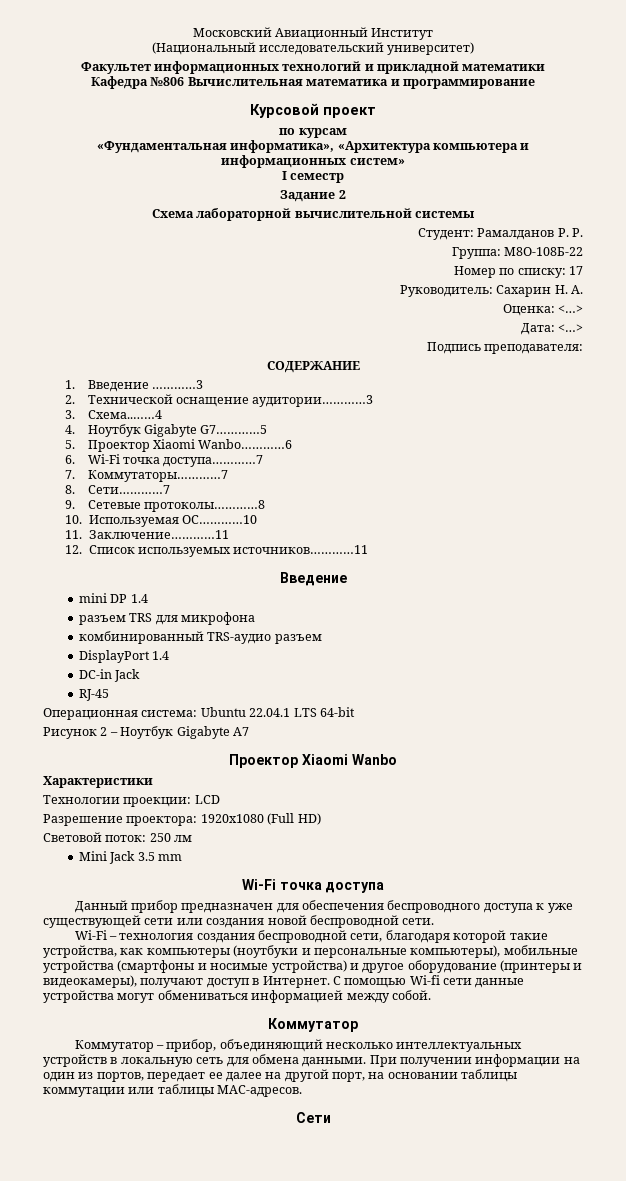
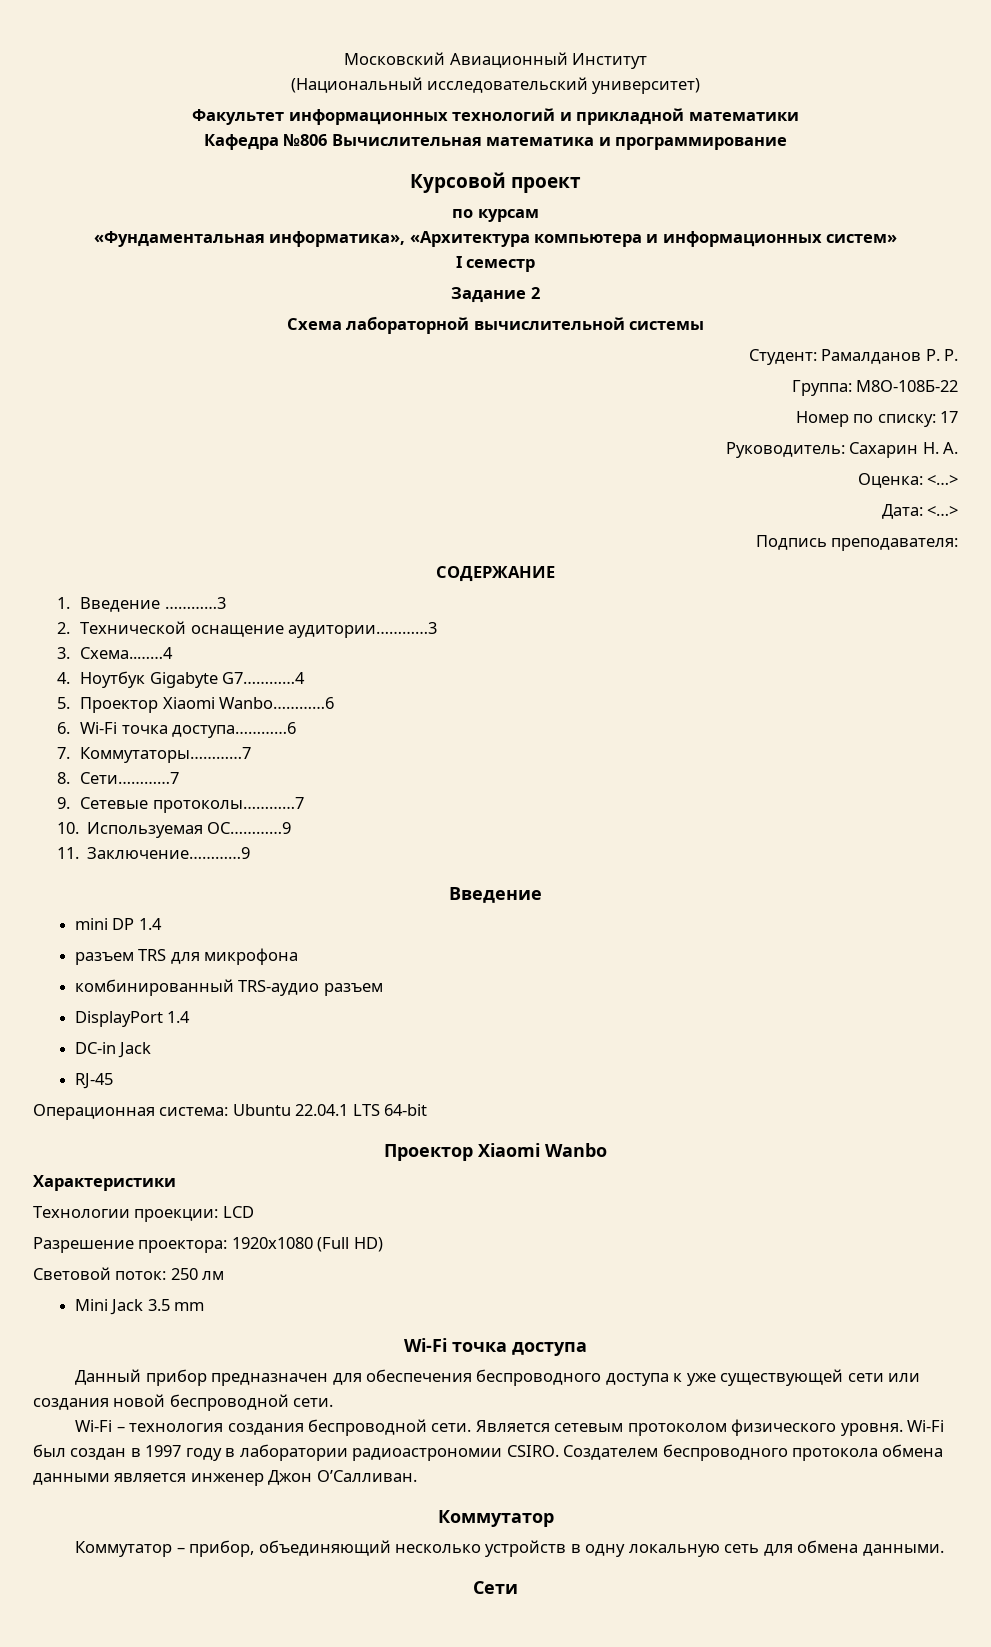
[200,425,268,434] G7…………5 -> [222,672,306,684] G7…………4
[163,455,264,467] доступа…………7 -> [172,722,297,738] доступа…………6
[143,500,265,512] протоколы…………8 -> [152,797,304,813] протоколы…………7
[181,515,257,524] ОС…………10 -> [207,822,292,834] ОС…………9
[88,530,229,539] [65,545,369,557] Заключение…………11 // 12. Список используемых источников…………11 -> [86,847,250,859] Заключение…………9
[43,726,249,739] // Рисунок 2 – Ноутбук Gigabyte A7 -> (428, 1110) none
[350,930,548,943] [43,945,578,958] [43,960,583,973] [43,975,525,988] [43,990,431,1003] сети, благодаря которой такие устройства, как компьютеры (ноутбуки и персональные компьютеры), мобильные устройства (смартфоны и носимые устройства) и другое оборудование (принтеры и видеокамеры), получают доступ в Интернет. С помощью Wi-fi сети данные устройства могут обмениваться информацией между собой. -> [431,1419,945,1436] [33,1444,944,1461] [33,1470,417,1486] сети. Является сетевым протоколом физического уровня. Wi-Fi был создан в 1997 году в лаборатории радиоастрономии CSIRO. Создателем беспроводного протокола обмена данными является инженер Джон О’Салливан.
[396,1042,523,1052] интеллектуальных -> (481, 1548) none
(118, 1060) none -> [585,1544,626,1557] одну
[369,1054,580,1067] [43,1069,518,1082] [43,1084,303,1097] При получении информации на один из портов, передает ее далее на другой порт, на основании таблицы коммутации или таблицы MAC-адресов. -> (944, 1550) none

